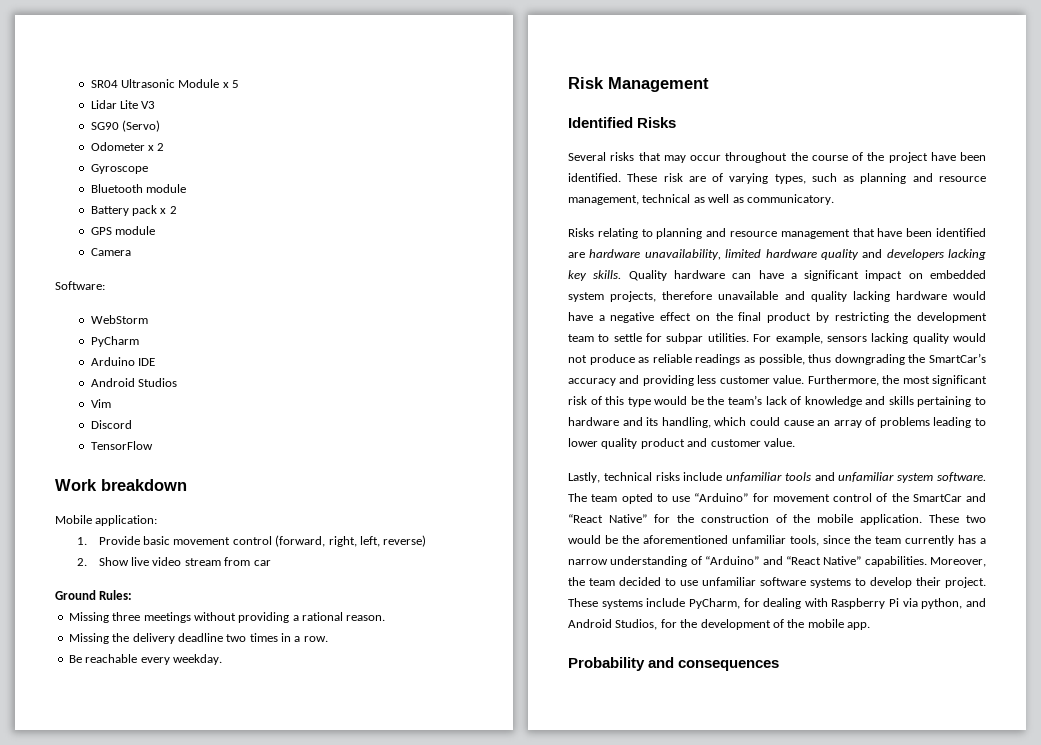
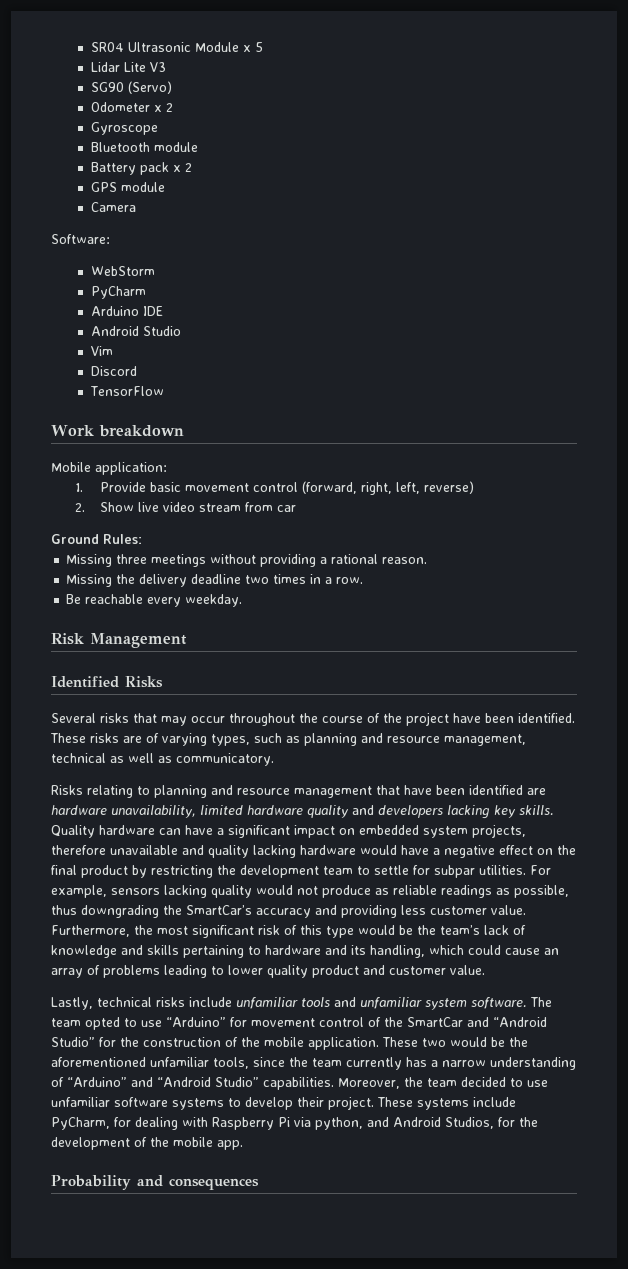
[137,378,177,387] Studios -> [142,326,181,336] Studio
[663,173,683,182] risk -> [90,733,119,743] risks
[568,514,647,523] “React Native” -> [493,1017,547,1027] [51,1037,95,1047] “Android Studio”
[785,556,862,565] “React Native” -> [157,1077,259,1087] “Android Studio”

